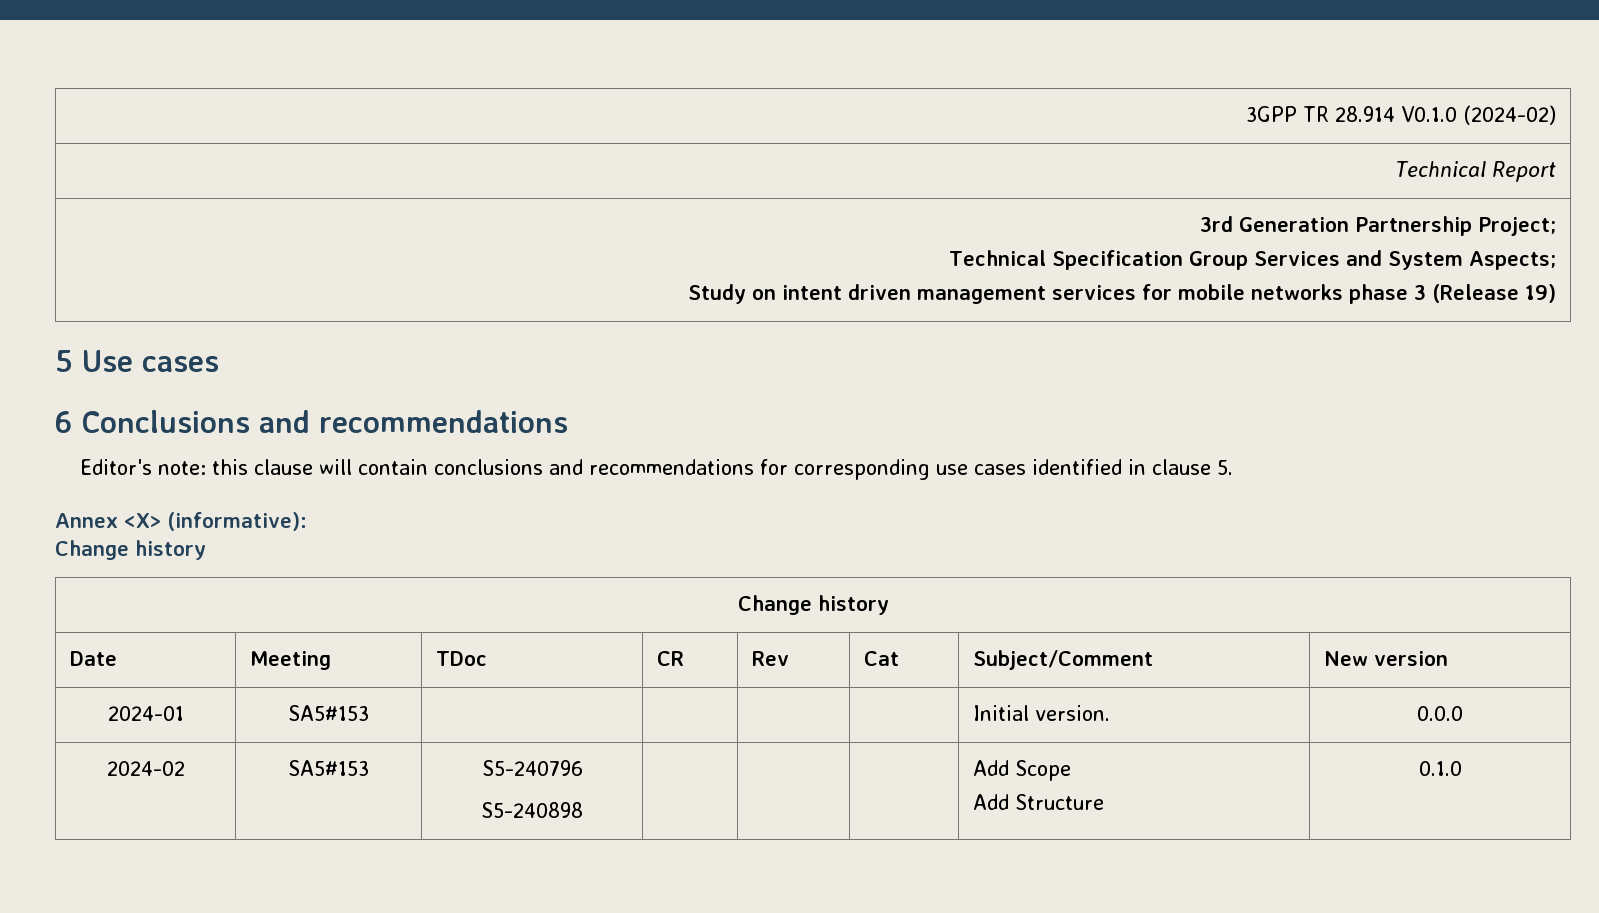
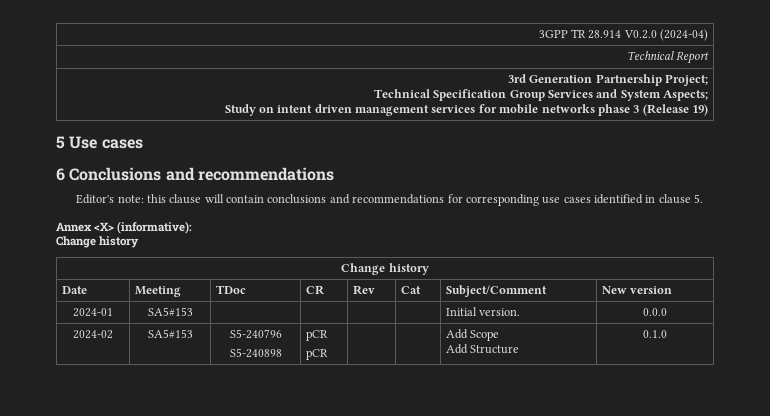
[1401,105,1557,125] V0.1.0 (2024-02) -> [623,29,709,41] V0.2.0 (2024-04)
(583, 810) none -> [305,330,328,341] [305,349,328,360] pCR // pCR

